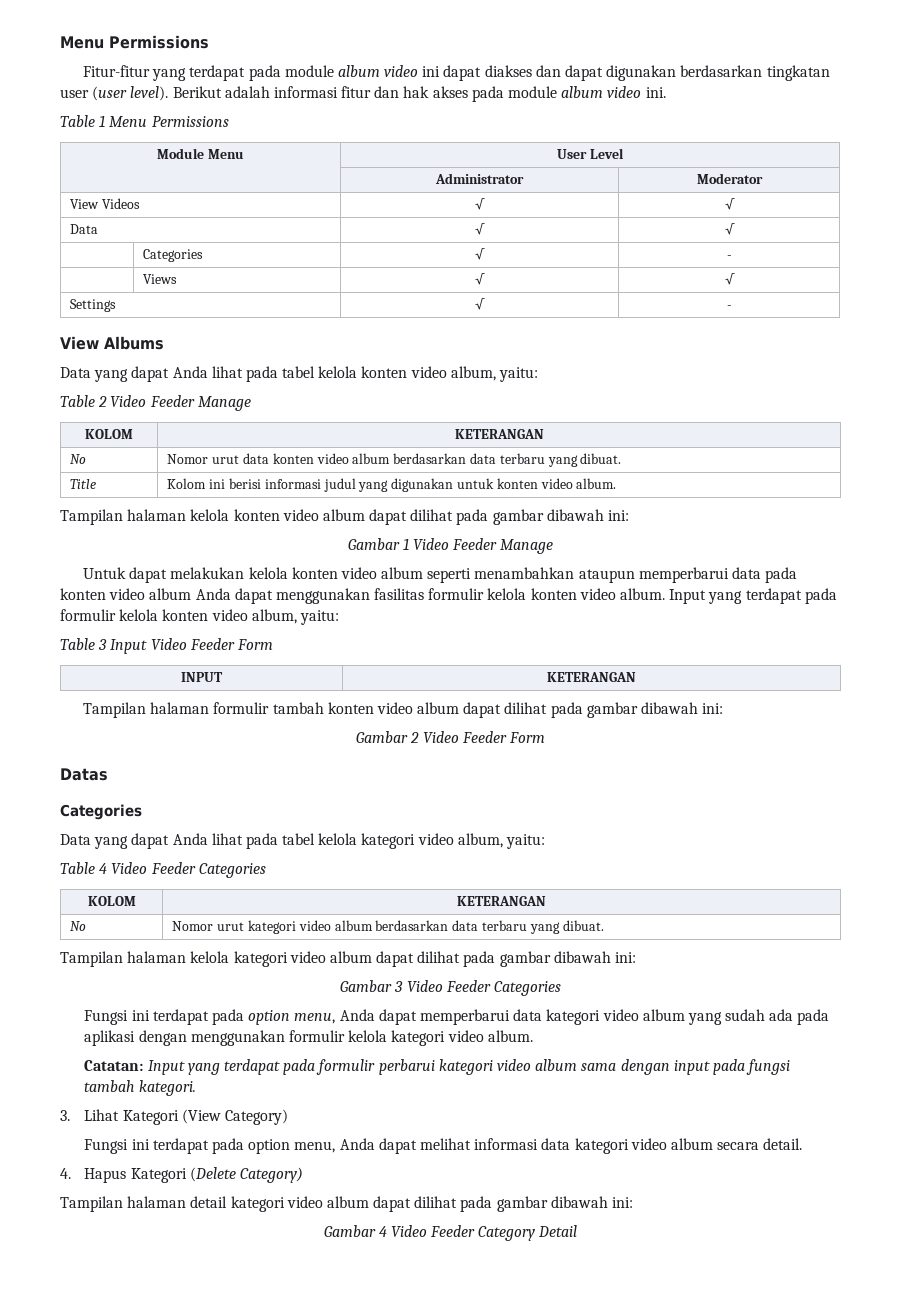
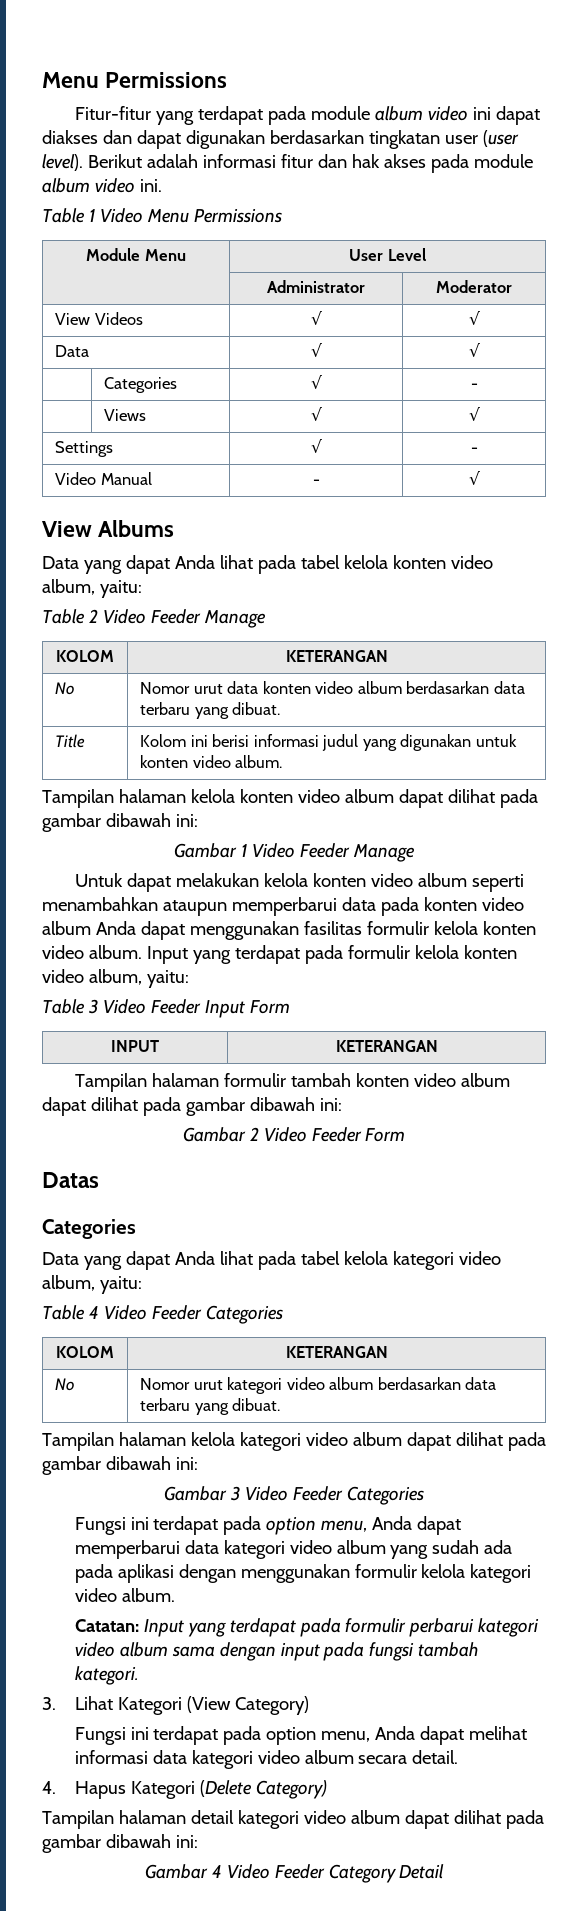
(106, 121) none -> [99,208,143,223] Video
(732, 307) none -> [55,472,152,485] [312,479,320,485] [468,471,480,485] // Video Manual | - | √
[110,638,235,654] Input Video Feeder -> [102,999,245,1018] Video Feeder Input

